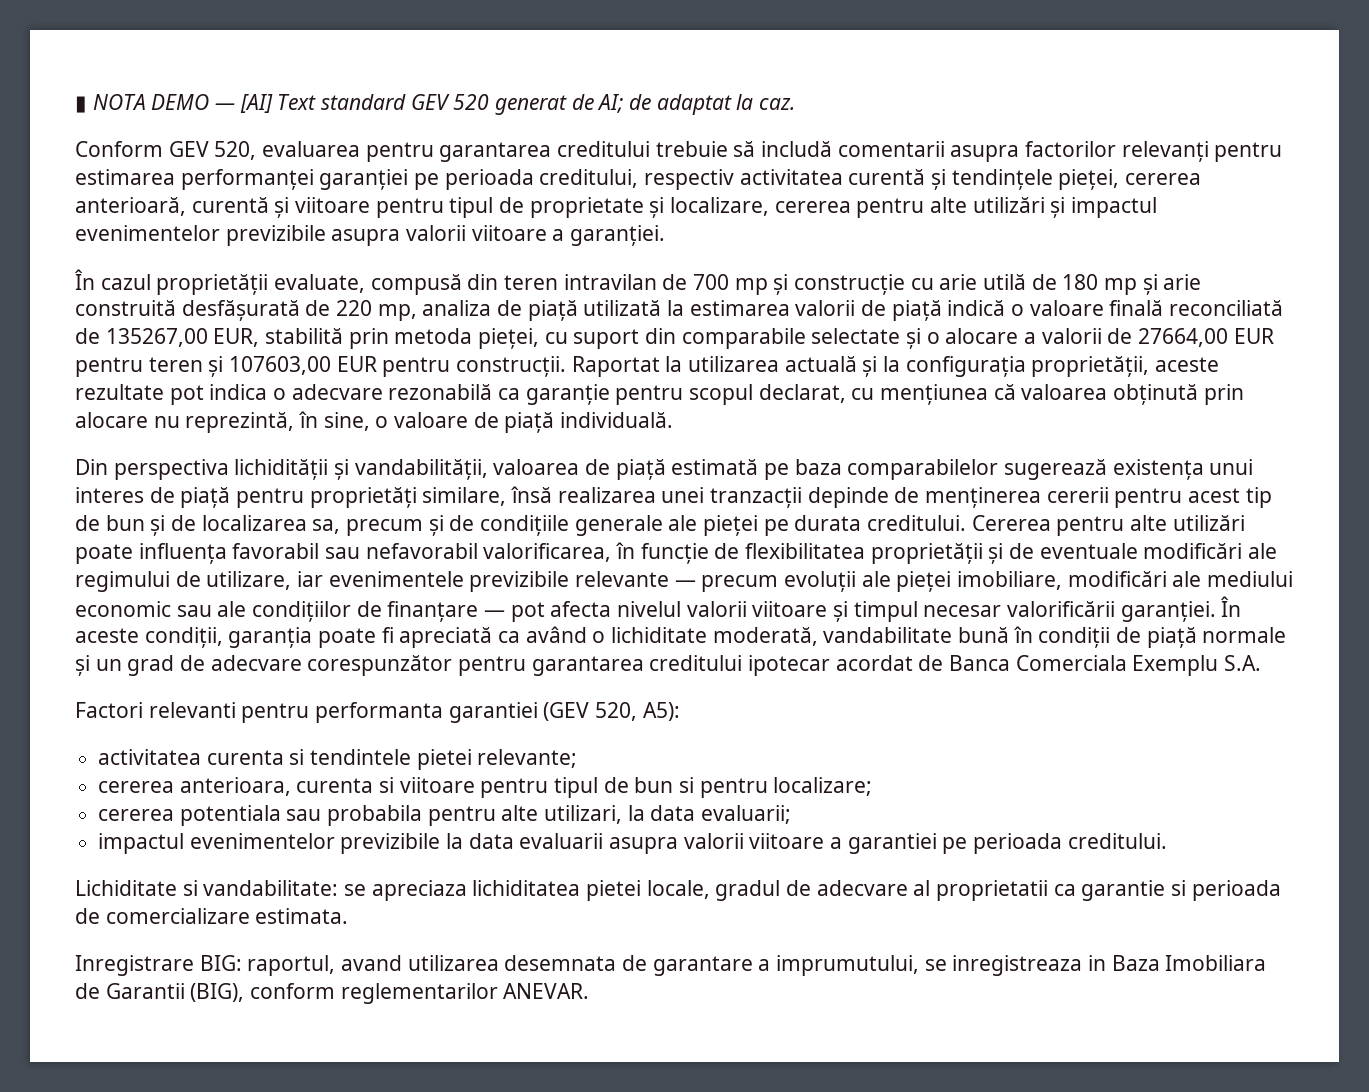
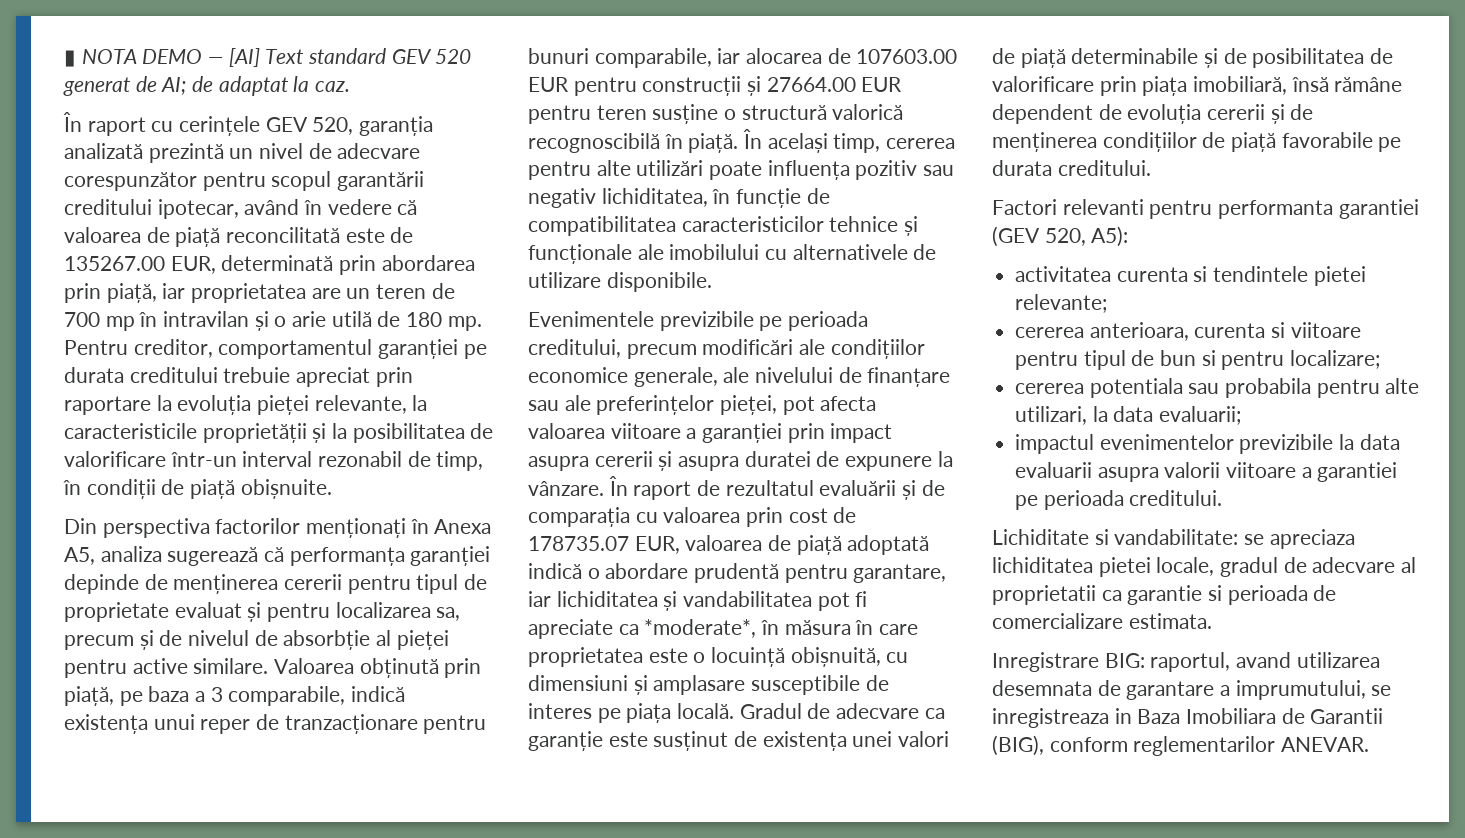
[75,141,1283,162] [75,169,1202,190] [75,197,1158,218] [75,225,666,246] [75,269,1202,295] [75,300,1284,321] [75,328,1274,349] [75,356,1220,377] [75,384,1244,405] [75,411,674,433] [75,459,1254,480] [75,486,803,508] Conform GEV 520, evaluarea pentru garantarea creditului trebuie să includă comentarii asupra factorilor relevanți pentru estimarea performanței garanției pe perioada creditului, respectiv activitatea curentă și tendințele pieței, cererea anterioară, curentă și viitoare pentru tipul de proprietate și localizare, cererea pentru alte utilizări și impactul evenimentelor previzibile asupra valorii viitoare a garanției. // În cazul proprietății evaluate, compusă din teren intravilan de 700 mp și construcție cu arie utilă de 180 mp și arie construită desfășurată de 220 mp, analiza de piață utilizată la estimarea valorii de piață indică o valoare finală reconciliată de 135267,00 EUR, stabilită prin metoda pieței, cu suport din comparabile selectate și o alocare a valorii de 27664,00 EUR pentru teren și 107603,00 EUR pentru construcții. Raportat la utilizarea actuală și la configurația proprietății, aceste rezultate pot indica o adecvare rezonabilă ca garanție pentru scopul declarat, cu mențiunea că valoarea obținută prin alocare nu reprezintă, în sine, o valoare de piață individuală. // Din perspectiva lichidității și vandabilității, valoarea de piață estimată pe baza comparabilelor sugerează existența unui interes de piață pentru proprietăți similare, însă realizarea unei tranzacții -> [63,112,434,136] [64,143,421,163] [64,171,425,191] [64,199,418,219] [64,227,414,247] [64,255,475,275] [64,283,455,303] [64,311,482,331] [64,339,487,359] [64,367,413,387] [64,395,428,415] [64,423,494,443] [64,451,484,471] [63,479,332,499] [64,518,492,538] [64,546,491,566] În raport cu cerințele GEV 520, garanția analizată prezintă un nivel de adecvare corespunzător pentru scopul garantării creditului ipotecar, având în vedere că valoarea de piață reconcilitată este de 135267.00 EUR, determinată prin abordarea prin piață, iar proprietatea are un teren de 700 mp în intravilan și o arie utilă de 180 mp. Pentru creditor, comportamentul garanției pe durata creditului trebuie apreciat prin raportare la evoluția pieței relevante, la caracteristicile proprietății și la posibilitatea de valorificare într-un interval rezonabil de timp, în condiții de piață obișnuite. // Din perspectiva factorilor menționați în Anexa A5, analiza sugerează că performanța garanției
[1188,487,1272,508] [75,515,197,536] acest tip de bun și de -> [416,574,488,594] [64,602,331,622] tipul de proprietate evaluat și pentru
[480,515,1051,536] condițiile generale ale pieței pe durata creditului. Cererea -> [188,630,449,650] [64,658,482,678] [64,686,406,706] [64,714,487,734] [528,48,958,68] [528,76,903,96] [528,104,904,124] [528,129,956,153] nivelul de absorbție al pieței pentru active similare. Valoarea obținută prin piață, pe baza a 3 comparabile, indică existența unui reper de tranzacționare pentru bunuri comparabile, iar alocarea de 107603.00 EUR pentru construcții și 27664.00 EUR pentru teren susține o structură valorică recognoscibilă în piață. În același timp, cererea
[232,542,1278,564] [75,571,1294,592] [75,596,1242,622] [75,626,1287,648] [75,655,1262,676] favorabil sau nefavorabil valorificarea, în funcție de flexibilitatea proprietății și de eventuale modificări ale regimului de utilizare, iar evenimentele previzibile relevante — precum evoluții ale pieței imobiliare, modificări ale mediului economic sau ale condițiilor de finanțare — pot afecta nivelul valorii viitoare și timpul necesar valorificării garanției. În aceste condiții, garanția poate fi apreciată ca având o lichiditate moderată, vandabilitate bună în condiții de piață normale și un grad de adecvare corespunzător pentru garantarea creditului ipotecar acordat de Banca Comerciala Exemplu S.A. -> [855,160,955,180] [528,188,830,208] [528,216,919,236] [528,244,937,264] [528,272,712,292] [528,311,869,331] [528,339,925,359] [528,367,951,387] [528,395,877,415] [528,423,893,443] [528,451,953,471] [528,476,945,500] [528,507,857,527] [528,535,930,555] [528,563,947,583] [528,591,868,611] [528,619,919,639] [528,647,909,667] [528,675,889,695] [528,703,945,723] [528,731,950,751] [992,48,1394,68] [992,76,1403,96] [992,104,1314,124] [992,132,1402,152] [992,160,1151,176] pozitiv sau negativ lichiditatea, în funcție de compatibilitatea caracteristicilor tehnice și funcționale ale imobilului cu alternativele de utilizare disponibile. // Evenimentele previzibile pe perioada creditului, precum modificări ale condițiilor economice generale, ale nivelului de finanțare sau ale preferințelor pieței, pot afecta valoarea viitoare a garanției prin impact asupra cererii și asupra duratei de expunere la vânzare. În raport de rezultatul evaluării și de comparația cu valoarea prin cost de 178735.07 EUR, valoarea de piață adoptată indică o abordare prudentă pentru garantare, iar lichiditatea și vandabilitatea pot fi apreciate ca *moderate*, în măsura în care proprietatea este o locuință obișnuită, cu dimensiuni și amplasare susceptibile de interes pe piața locală. Gradul de adecvare ca garanție este susținut de existența unei valori de piață determinabile și de posibilitatea de valorificare prin piața imobiliară, însă rămâne dependent de evoluția cererii și de menținerea condițiilor de piață favorabile pe durata creditului.

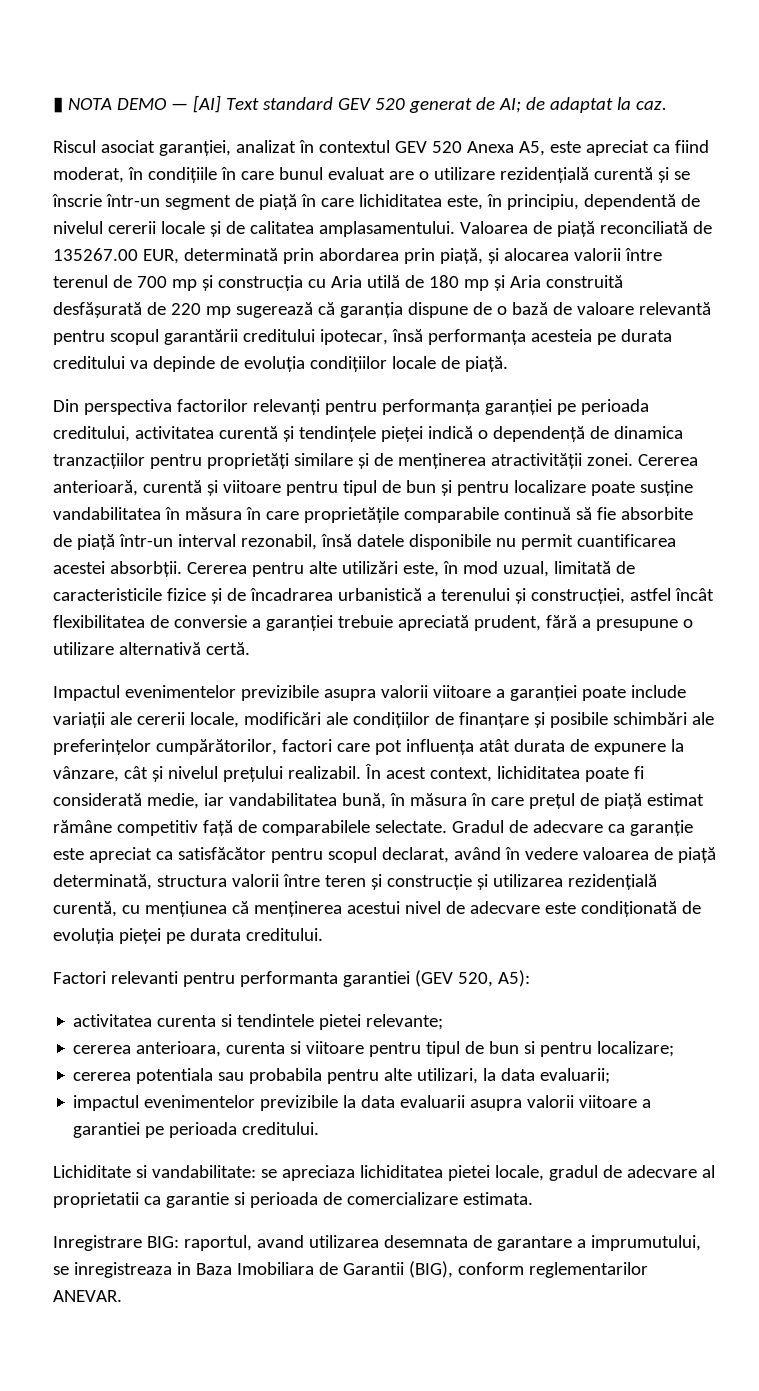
[63,112,434,136] [64,143,421,163] [64,171,425,191] [64,199,418,219] [64,227,385,247] În raport cu cerințele GEV 520, garanția analizată prezintă un nivel de adecvare corespunzător pentru scopul garantării creditului ipotecar, având în vedere că valoarea de piață reconcilitată este -> [53,140,709,156] [53,167,690,183] [52,194,700,210] [53,221,688,237] Riscul asociat garanției, analizat în contextul GEV 520 Anexa A5, este apreciat ca fiind moderat, în condițiile în care bunul evaluat are o utilizare rezidențială curentă și se înscrie într-un segment de piață în care lichiditatea este, în principiu, dependentă de nivelul cererii locale și de calitatea amplasamentului. Valoarea de piață reconciliată
[162,283,455,303] [64,311,482,331] [64,339,487,359] [64,367,413,387] [64,395,428,415] [64,423,494,443] [64,451,484,471] [63,479,332,499] [64,518,492,538] [64,546,491,566] [64,574,488,594] [64,602,461,622] [64,630,449,650] [64,658,482,678] [64,686,406,706] [64,714,487,734] [528,48,958,68] [528,76,903,96] [528,104,904,124] [528,129,956,153] [528,160,955,180] [528,188,830,208] [528,216,919,236] [528,244,937,264] [528,272,712,292] [528,311,869,331] [528,339,925,359] [528,367,951,387] [528,395,877,415] [528,423,893,443] [528,451,953,471] [528,476,945,500] [528,507,857,527] [528,535,930,555] [528,563,947,583] [528,591,868,611] [528,619,919,639] [528,647,909,667] [528,675,889,695] [528,703,735,723] iar proprietatea are un teren de 700 mp în intravilan și o arie utilă de 180 mp. Pentru creditor, comportamentul garanției pe durata creditului trebuie apreciat prin raportare la evoluția pieței relevante, la caracteristicile proprietății și la posibilitatea de valorificare într-un interval rezonabil de timp, în condiții de piață obișnuite. // Din perspectiva factorilor menționați în Anexa A5, analiza sugerează că performanța garanției depinde de menținerea cererii pentru tipul de proprietate evaluat și pentru localizarea sa, precum și de nivelul de absorbție al pieței pentru active similare. Valoarea obținută prin piață, pe baza a 3 comparabile, indică existența unui reper de tranzacționare pentru bunuri comparabile, iar alocarea de 107603.00 EUR pentru construcții și 27664.00 EUR pentru teren susține o structură valorică recognoscibilă în piață. În același timp, cererea pentru alte utilizări poate influența pozitiv sau negativ lichiditatea, în funcție de compatibilitatea caracteristicilor tehnice și funcționale ale imobilului cu alternativele de utilizare disponibile. // Evenimentele previzibile pe perioada creditului, precum modificări ale condițiilor economice generale, ale nivelului de finanțare sau ale preferințelor pieței, pot afecta valoarea viitoare a garanției prin impact asupra cererii și asupra duratei de expunere la vânzare. În raport de rezultatul evaluării și de comparația cu valoarea prin cost de 178735.07 EUR, valoarea de piață adoptată indică o abordare prudentă pentru garantare, iar lichiditatea și vandabilitatea pot fi apreciate ca *moderate*, în măsura în care proprietatea este o locuință obișnuită, cu dimensiuni și amplasare susceptibile de interes pe piața locală. -> [487,248,662,264] [53,275,623,291] [53,302,711,318] [53,329,672,345] [53,356,508,372] [53,399,649,415] [53,426,683,442] [53,453,698,469] [53,480,693,496] [53,507,693,523] [53,534,676,550] [53,561,635,577] [53,588,714,604] [53,615,693,631] [53,642,250,655] [53,685,686,701] [53,712,714,728] [53,739,684,755] [53,764,644,782] [53,793,704,809] [53,820,447,836] și alocarea valorii între terenul de 700 mp și construcția cu Aria utilă de 180 mp și Aria construită desfășurată de 220 mp sugerează că garanția dispune de o bază de valoare relevantă pentru scopul garantării creditului ipotecar, însă performanța acesteia pe durata creditului va depinde de evoluția condițiilor locale de piață. // Din perspectiva factorilor relevanți pentru performanța garanției pe perioada creditului, activitatea curentă și tendințele pieței indică o dependență de dinamica tranzacțiilor pentru proprietăți similare și de menținerea atractivității zonei. Cererea anterioară, curentă și viitoare pentru tipul de bun și pentru localizare poate susține vandabilitatea în măsura în care proprietățile comparabile continuă să fie absorbite de piață într-un interval rezonabil, însă datele disponibile nu permit cuantificarea acestei absorbții. Cererea pentru alte utilizări este, în mod uzual, limitată de caracteristicile fizice și de încadrarea urbanistică a terenului și construcției, astfel încât flexibilitatea de conversie a garanției trebuie apreciată prudent, fără a presupune o utilizare alternativă certă. // Impactul evenimentelor previzibile asupra valorii viitoare a garanției poate include variații ale cererii locale, modificări ale condițiilor de finanțare și posibile schimbări ale preferințelor cumpărătorilor, factori care pot influența atât durata de expunere la vânzare, cât și nivelul prețului realizabil. În acest context, lichiditatea poate fi considerată medie, iar vandabilitatea bună, în măsura în care prețul de piață estimat rămâne competitiv față de comparabilele selectate.
[653,731,950,751] [992,48,1394,68] [992,76,1403,96] [992,104,1314,124] [992,132,1373,152] susținut de existența unei valori de piață determinabile și de posibilitatea de valorificare prin piața imobiliară, însă rămâne dependent de evoluția cererii și de menținerea condițiilor de piață favorabile -> [88,847,716,863] [53,874,657,890] [53,901,701,917] [53,928,161,944] apreciat ca satisfăcător pentru scopul declarat, având în vedere valoarea de piață determinată, structura valorii între teren și construcție și utilizarea rezidențială curentă, cu mențiunea că menținerea acestui nivel de adecvare este condiționată de evoluția pieței

